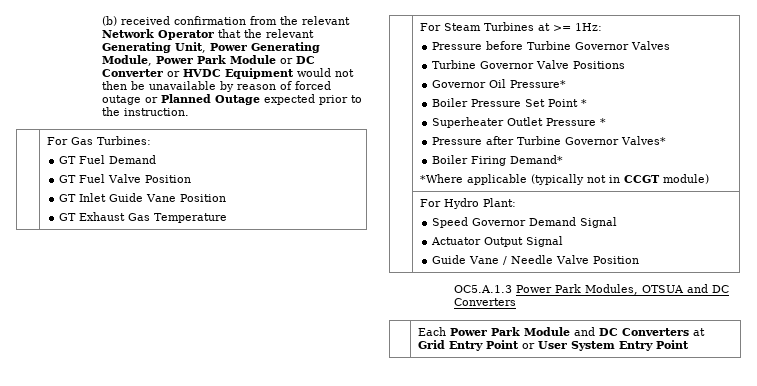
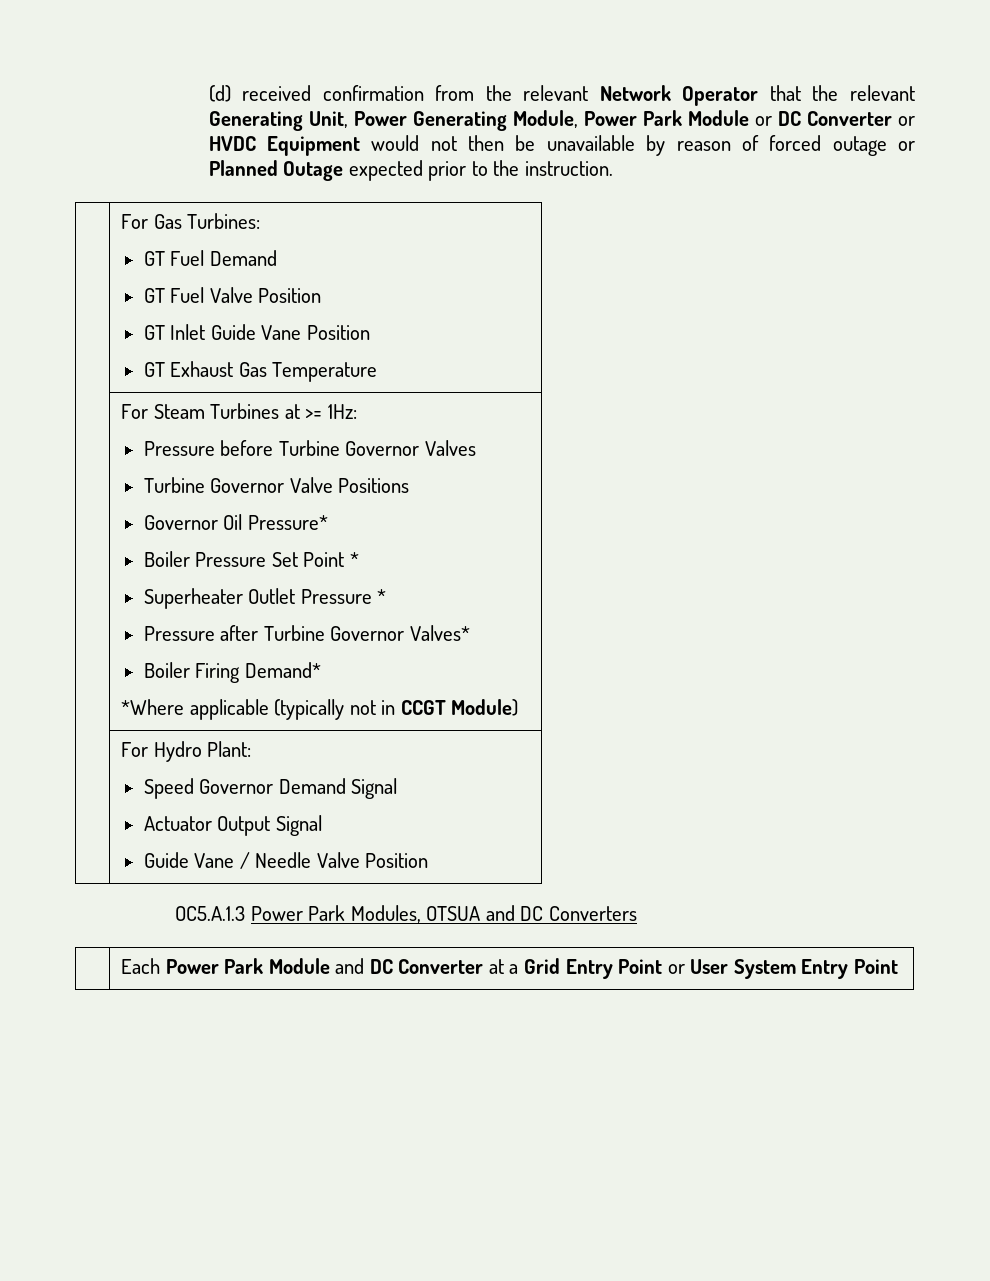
[102,16,118,26] (b) -> [208,85,231,102] (d)
[663,174,710,184] module) -> [451,699,519,716] Module)
[622,328,706,336] Converters at -> [398,959,519,974] Converter at a

